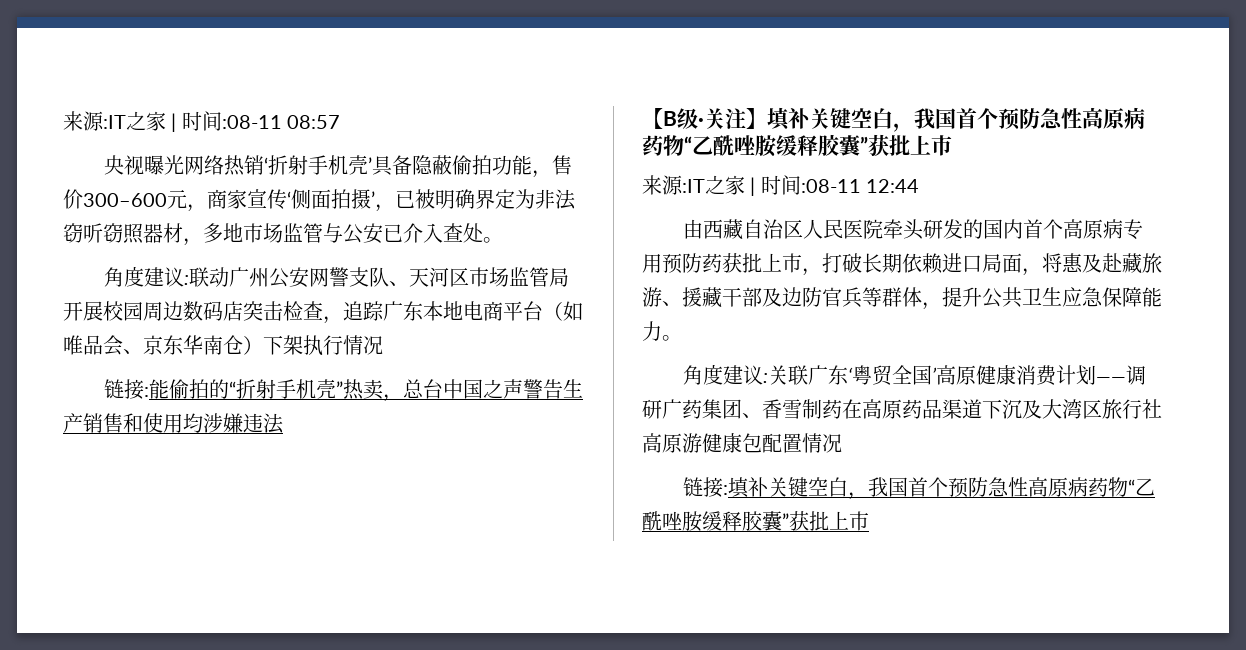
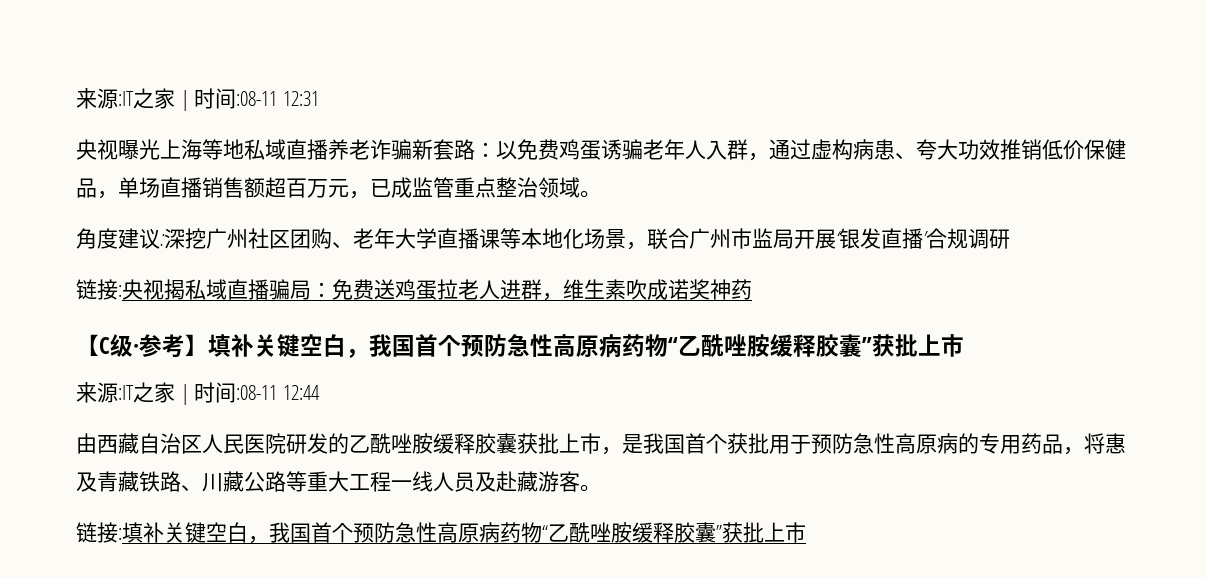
[63,111,341,132] 来源:IT之家 | 时间:08-11 08:57 -> [76,88,320,111] 来源:IT之家 | 时间:08-11 12:31
[184,155,573,178] [63,189,576,212] [63,223,503,246] [104,266,570,288] [63,301,583,324] [63,335,383,356] [104,379,584,402] [63,413,284,434] [642,108,746,129] 网络热销‘折射手机壳’具备隐蔽偷拍功能，售价300–600元，商家宣传‘侧面拍摄’，已被明确界定为非法窃听窃照器材，多地市场监管与公安已介入查处。 // 角度建议:联动广州公安网警支队、天河区市场监管局开展校园周边数码店突击检查，追踪广东本地电商平台（如唯品会、京东华南仓）下架执行情况 // 链接:能偷拍的“折射手机壳”热卖，总台中国之声警告生产销售和使用均涉嫌违法 // 【B级·关注 -> [160,139,1126,161] [76,177,601,199] [76,228,1010,250] [76,279,752,301] [76,334,185,358] 上海等地私域直播养老诈骗新套路：以免费鸡蛋诱骗老年人入群，通过虚构病患、夸大功效推销低价保健品，单场直播销售额超百万元，已成监管重点整治领域。 // 角度建议:深挖广州社区团购、老年大学直播课等本地化场景，联合广州市监局开展‘银发直播’合规调研 // 链接:央视揭私域直播骗局：免费送鸡蛋拉老人进群，维生素吹成诺奖神药 // 【C级·参考
[883,219,1144,240] [642,253,1162,276] [642,287,1162,310] [642,321,682,341] [683,364,1147,386] [642,399,1162,419] [642,433,842,453] 牵头研发的国内首个高原病专用预防药获批上市，打破长期依赖进口局面，将惠及赴藏旅游、援藏干部及边防官兵等群体，提升公共卫生应急保障能力。 // 角度建议:关联广东‘粤贸全国’高原健康消费计划——调研广药集团、香雪制药在高原药品渠道下沉及大湾区旅行社高原游健康包配置情况 -> [286,433,1126,455] [76,471,601,492] 研发的乙酰唑胺缓释胶囊获批上市，是我国首个获批用于预防急性高原病的专用药品，将惠及青藏铁路、川藏公路等重大工程一线人员及赴藏游客。

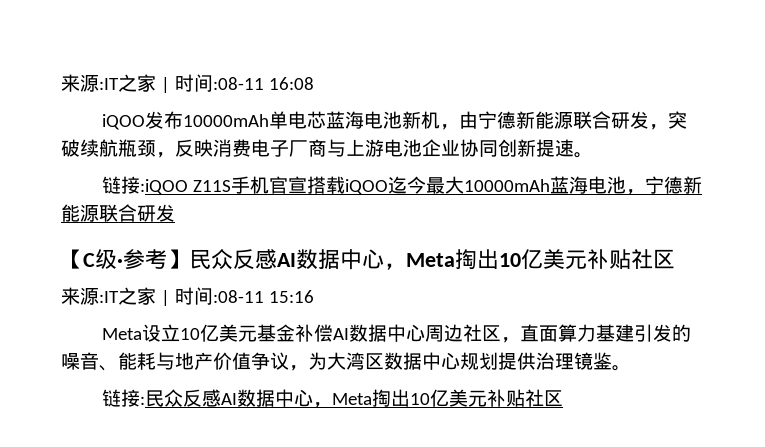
[76,88,320,111] [76,139,1126,161] [76,177,601,199] [76,228,1010,250] [76,279,752,301] 来源:IT之家 | 时间:08-11 12:31 // 央视曝光上海等地私域直播养老诈骗新套路：以免费鸡蛋诱骗老年人入群，通过虚构病患、夸大功效推销低价保健品，单场直播销售额超百万元，已成监管重点整治领域。 // 角度建议:深挖广州社区团购、老年大学直播课等本地化场景，联合广州市监局开展‘银发直播’合规调研 // 链接:央视揭私域直播骗局：免费送鸡蛋拉老人进群，维生素吹成诺奖神药 -> [61,74,314,93] [102,111,688,130] [61,139,593,158] [102,176,703,195] [61,204,175,222] 来源:IT之家 | 时间:08-11 16:08 // iQOO发布10000mAh单电芯蓝海电池新机，由宁德新能源联合研发，突破续航瓶颈，反映消费电子厂商与上游电池企业协同创新提速。 // 链接:iQOO Z11S手机官宣搭载iQOO迄今最大10000mAh蓝海电池，宁德新能源联合研发
[208,334,964,358] [76,382,321,405] [76,433,1126,455] [76,471,601,492] [76,522,806,544] 填补关键空白，我国首个预防急性高原病药物“乙酰唑胺缓释胶囊”获批上市 // 来源:IT之家 | 时间:08-11 12:44 // 由西藏自治区人民医院研发的乙酰唑胺缓释胶囊获批上市，是我国首个获批用于预防急性高原病的专用药品，将惠及青藏铁路、川藏公路等重大工程一线人员及赴藏游客。 // 链接:填补关键空白，我国首个预防急性高原病药物“乙酰唑胺缓释胶囊”获批上市 -> [189,249,675,270] [61,287,314,306] [102,324,692,343] [61,352,631,371] [102,389,564,408] 民众反感AI数据中心，Meta掏出10亿美元补贴社区 // 来源:IT之家 | 时间:08-11 15:16 // Meta设立10亿美元基金补偿AI数据中心周边社区，直面算力基建引发的噪音、能耗与地产价值争议，为大湾区数据中心规划提供治理镜鉴。 // 链接:民众反感AI数据中心，Meta掏出10亿美元补贴社区

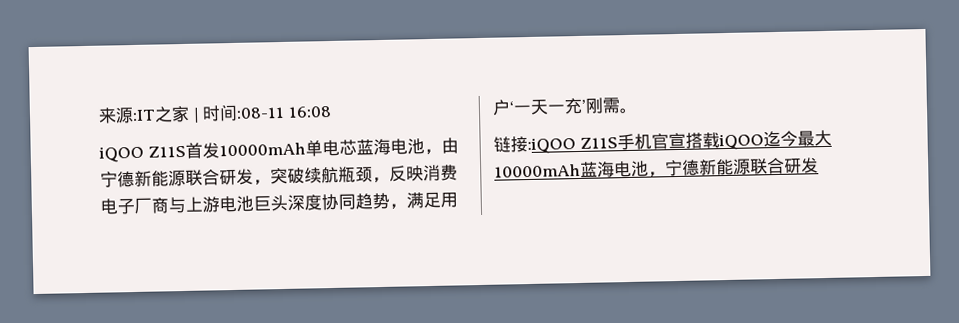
[145,111,184,129] 发布 -> [147,142,220,159] Z11S首发
[402,111,441,129] 新机 -> (425, 146) none
[422,139,574,157] 企业协同创新提速 -> [253,191,458,212] [492,97,621,116] 巨头深度协同趋势，满足用户‘一天一充’刚需
[61,249,675,270] [61,287,314,306] [102,324,692,343] [61,352,631,371] [102,389,564,408] // 【C级·参考】民众反感AI数据中心，Meta掏出10亿美元补贴社区 // 来源:IT之家 | 时间:08-11 15:16 // Meta设立10亿美元基金补偿AI数据中心周边社区，直面算力基建引发的噪音、能耗与地产价值争议，为大湾区数据中心规划提供治理镜鉴。 // 链接:民众反感AI数据中心，Meta掏出10亿美元补贴社区 -> (819, 165) none

